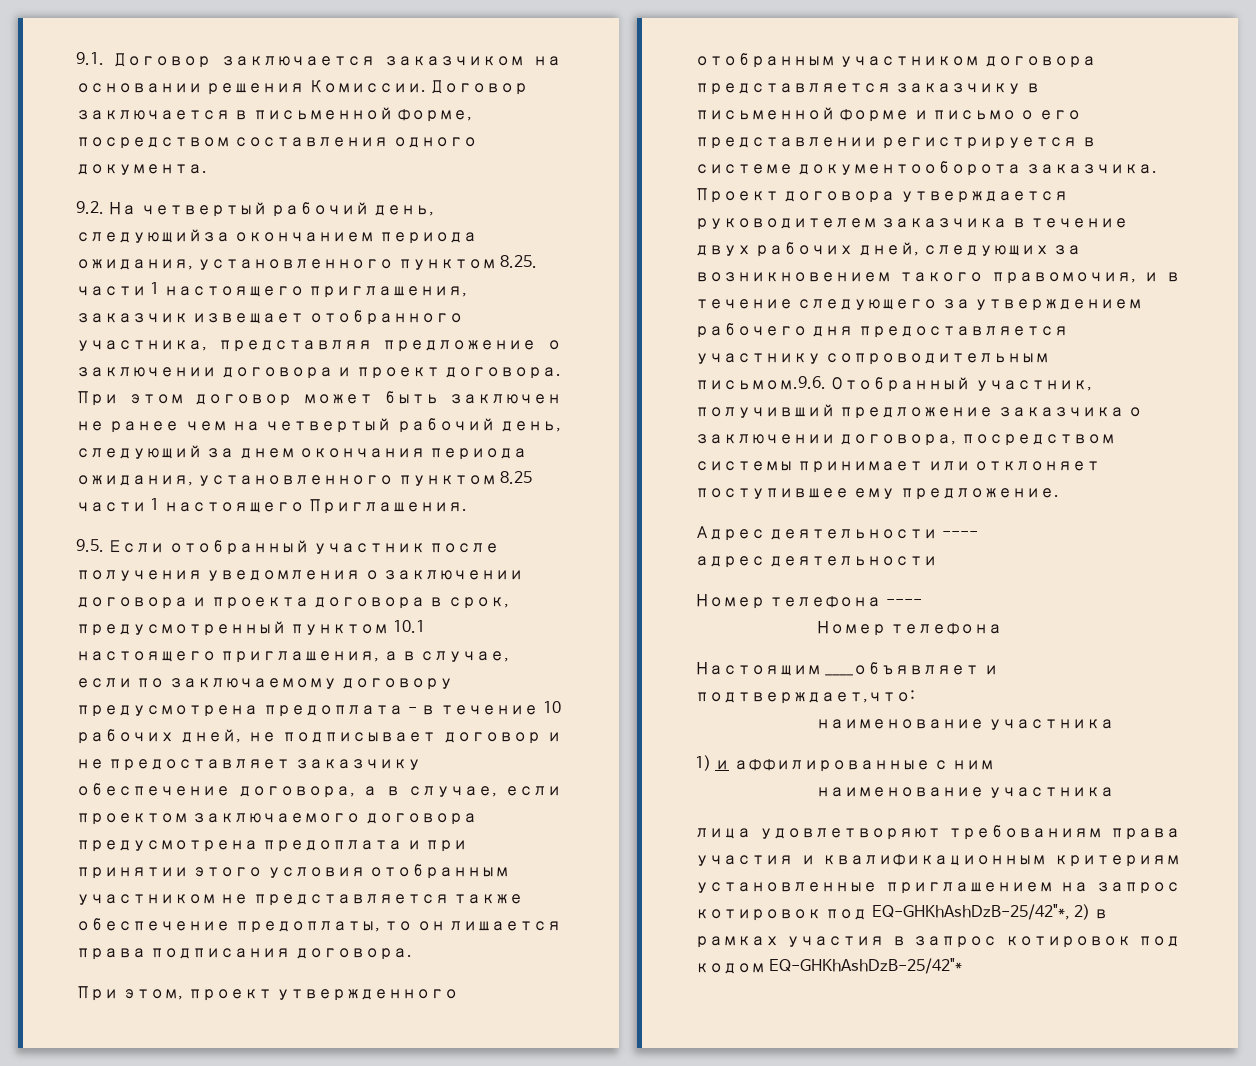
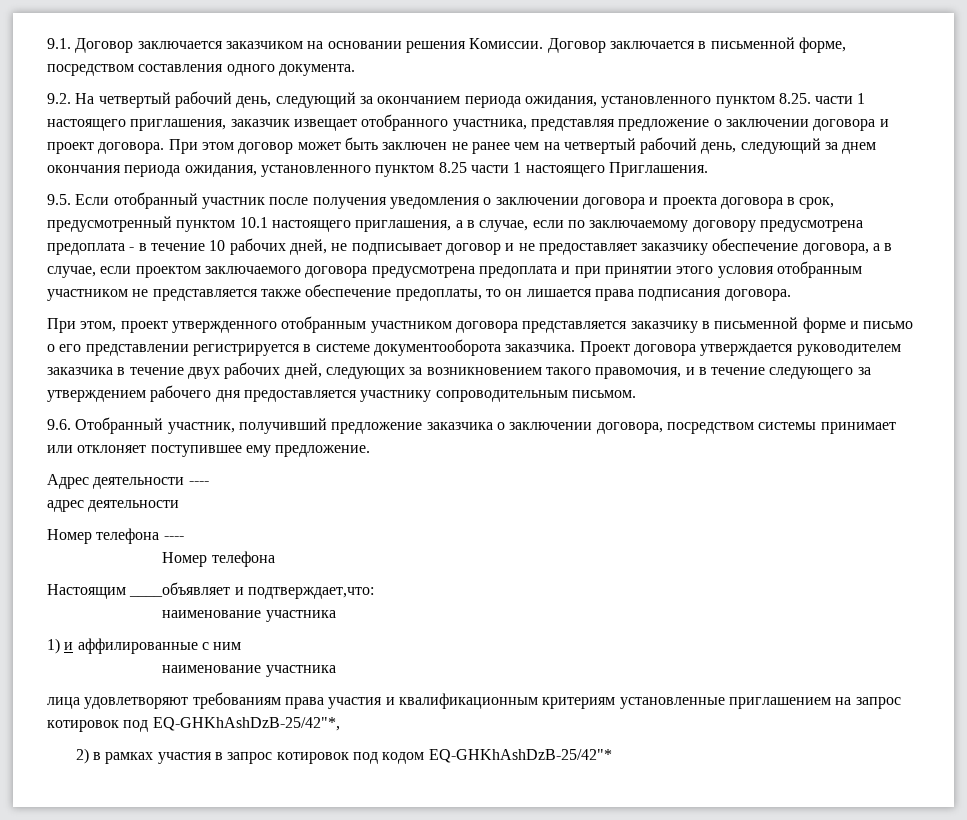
[76,229,230,243] следующийза -> [275,92,373,108] следующий за
[695,376,826,390] письмом.9.6. -> [571,390,636,398] [47,419,71,430] письмом. // 9.6.
(1070, 912) none -> (340, 724) //

